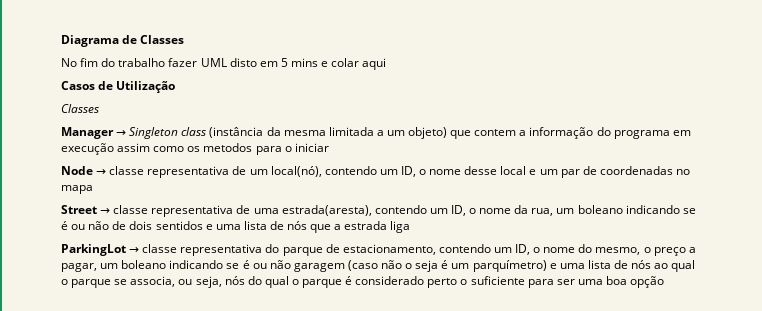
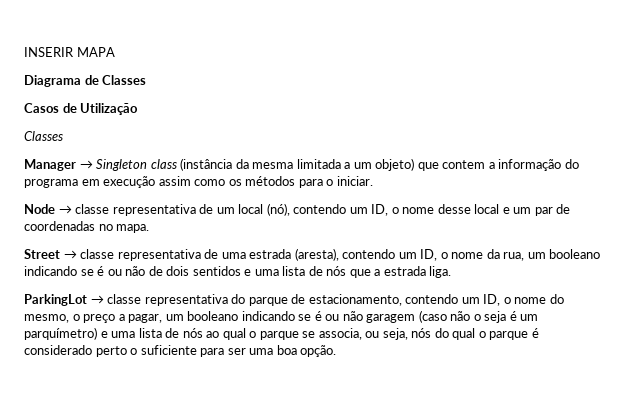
(61, 41) none -> [24,47,115,57] INSERIR MAPA //
[61,58,387,70] // No fim do trabalho fazer UML disto em 5 mins e colar aqui -> (147, 80) none
[203,143,253,152] metodos -> [245,176,296,186] métodos
[294,143,329,152] iniciar -> [336,176,373,186] iniciar.
[270,166,322,177] local(nó), -> [238,203,290,216] local (nó),
[61,185,93,194] mapa -> [116,224,150,233] mapa.
[281,205,372,216] estrada(aresta), -> [249,248,339,261] estrada (aresta),
[577,205,623,214] boleano -> [549,249,601,259] booleano
[390,221,411,233] liga -> [429,266,452,278] liga.
[121,260,167,269] boleano -> [187,311,239,321] booleano
[630,276,665,288] opção -> [300,345,337,357] opção.

